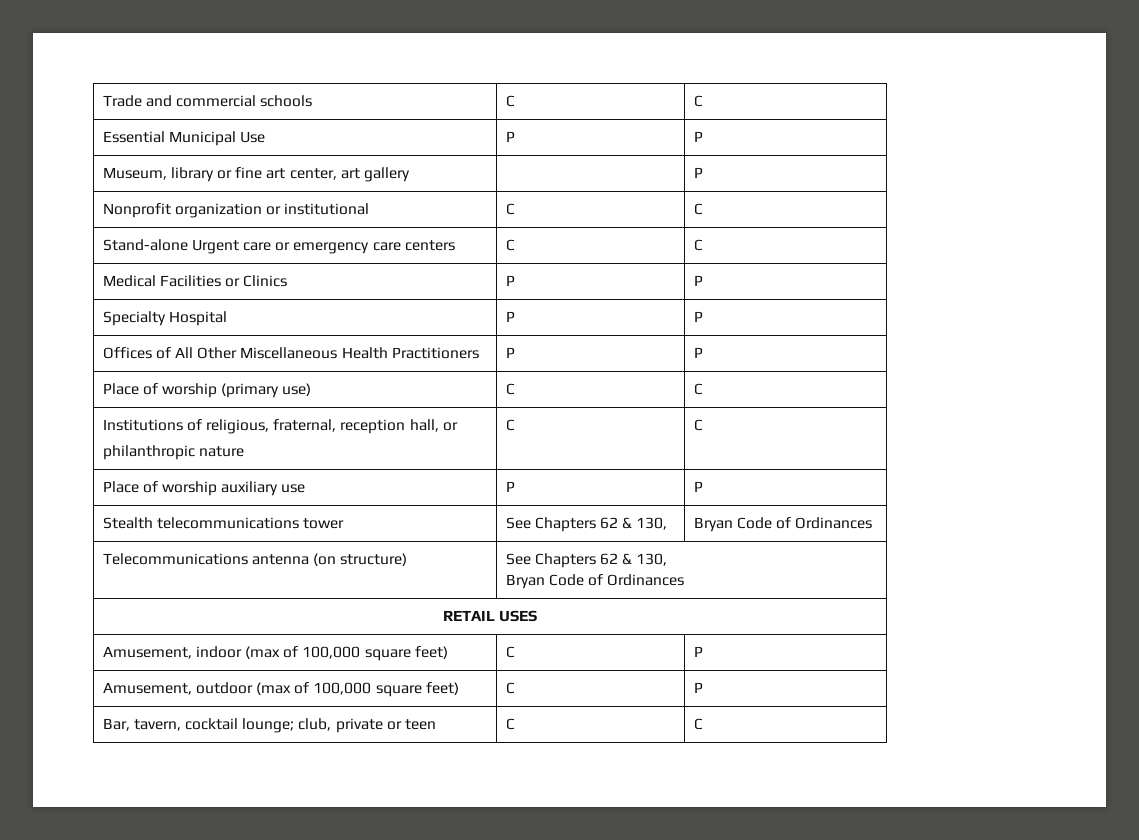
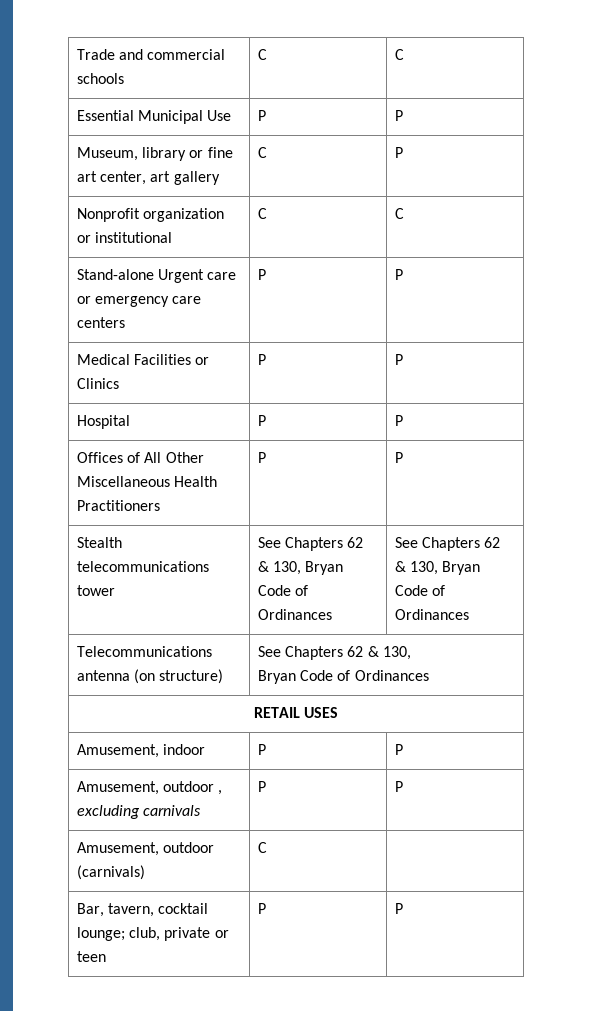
(411, 174) none -> [258,147,268,158] C
[505,239,515,251] [693,239,703,251] C | C -> [258,269,267,280] [395,269,404,280] P | P
[102,311,166,326] Specialty -> (404, 359) none
[102,383,312,398] [505,383,515,395] [693,383,703,395] [102,419,458,434] [102,445,244,460] [505,419,515,431] [693,419,703,431] [102,481,306,496] [505,481,515,492] [693,481,703,492] // Place of worship (primary use) | C | C // Institutions of religious, fraternal, reception hall, or // philanthropic nature | C | C // Place of worship auxiliary use | P | P -> (404, 457) none
(668, 523) | -> [305,561,344,575] [258,585,309,596] [258,609,333,620] [395,537,501,551] [395,561,439,575] Bryan Code of Ordinances | See Chapters 62 & 130,
[245,646,448,661] [505,646,515,658] [693,646,703,657] [102,682,459,697] [505,682,515,694] [693,682,703,693] (max of 100,000 square feet) | C | P // Amusement, outdoor (max of 100,000 square feet) | C | P -> [258,744,267,755] [395,744,404,755] [77,781,223,795] [77,805,202,819] [258,781,267,792] [395,781,404,792] [77,842,215,856] [77,865,146,880] [258,842,268,853] | P | P // Amusement, outdoor , excluding carnivals | P | P // Amusement, outdoor (carnivals) | C |
[505,718,515,730] [693,718,703,730] C | C -> [258,903,267,914] [395,903,404,914] P | P

